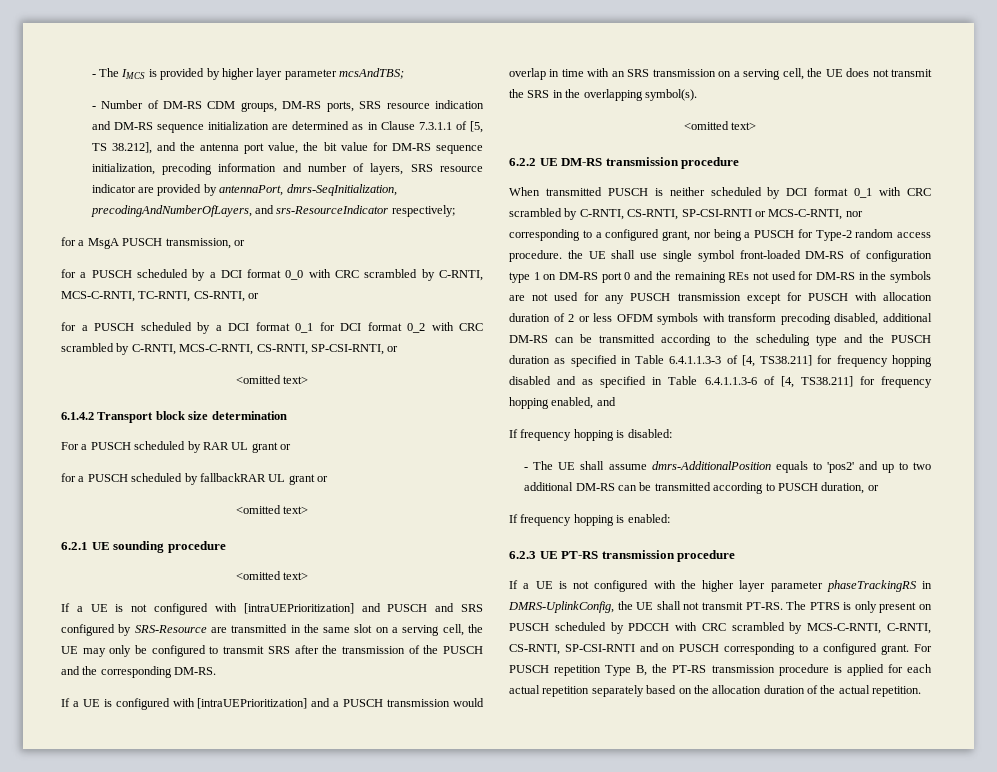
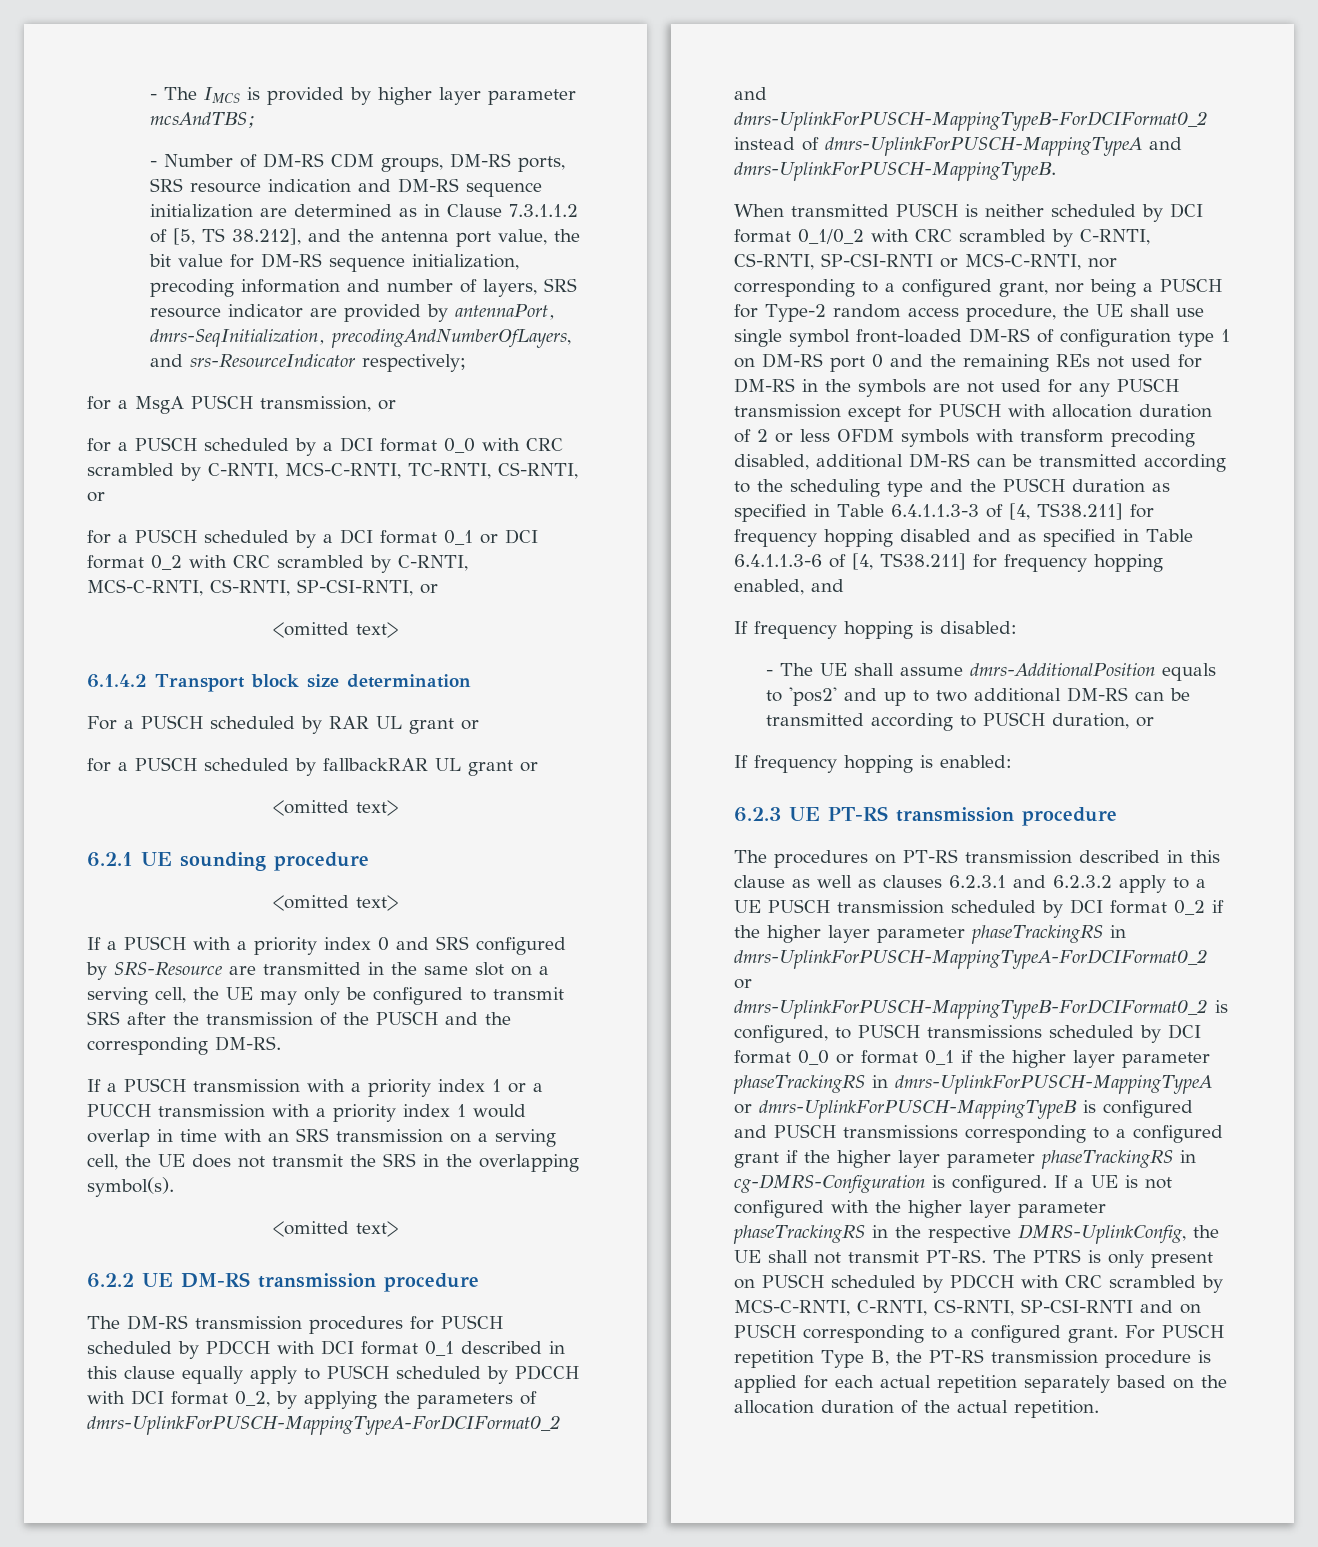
[418,122,452,130] 7.3.1.1 -> [509,204,579,217] 7.3.1.1.2
[319,322,335,331] for -> [480,534,498,544] or
[90,603,428,615] UE is not configured with [intraUEPrioritization] and PUSCH -> [124,936,389,955] PUSCH with a priority index 0
[82,698,451,710] UE is configured with [intraUEPrioritization] and a PUSCH transmission -> [124,1078,543,1097] [87,1104,466,1122] PUSCH transmission with a priority index 1 or a PUCCH transmission with a priority index 1
(740, 163) none -> [87,1315,503,1334] [87,1340,565,1359] [87,1365,579,1384] [87,1390,537,1409] [87,1415,561,1435] [734,87,767,100] [734,111,1208,131] [734,137,1182,156] [734,162,1056,181] // The DM-RS transmission procedures for PUSCH scheduled by PDCCH with DCI format 0_1 described in this clause equally apply to PUSCH scheduled by PDCCH with DCI format 0_2, by applying the parameters of dmrs-UplinkForPUSCH-MappingTypeA-ForDCIFormat0_2 and dmrs-UplinkForPUSCH-MappingTypeB-ForDCIFormat0_2 instead of dmrs-UplinkForPUSCH-MappingTypeA and dmrs-UplinkForPUSCH-MappingTypeB.
[854,188,873,198] 0_1 -> [798,229,864,244] 0_1/0_2
[509,250,562,262] procedure. -> [965,304,1056,322] procedure,
(736, 556) none -> [734,849,1220,868] [734,875,1206,893] [734,899,1224,918] [734,925,1126,944] [734,949,1208,969] [734,979,752,989] [734,999,1228,1019] [734,1024,1201,1043] [734,1050,1210,1068] [733,1075,1212,1094] [734,1100,1193,1119] [734,1124,1223,1143] [734,1150,1196,1169] [734,1174,1047,1194] The procedures on PT-RS transmission described in this clause as well as clauses 6.2.3.1 and 6.2.3.2 apply to a UE PUSCH transmission scheduled by DCI format 0_2 if the higher layer parameter phaseTrackingRS in dmrs-UplinkForPUSCH-MappingTypeA-ForDCIFormat0_2 or dmrs-UplinkForPUSCH-MappingTypeB-ForDCIFormat0_2 is configured, to PUSCH transmissions scheduled by DCI format 0_0 or format 0_1 if the higher layer parameter phaseTrackingRS in dmrs-UplinkForPUSCH-MappingTypeA or dmrs-UplinkForPUSCH-MappingTypeB is configured and PUSCH transmissions corresponding to a configured grant if the higher layer parameter phaseTrackingRS in cg-DMRS-Configuration is configured.
(932, 585) none -> [894,1225,1011,1243] the respective

